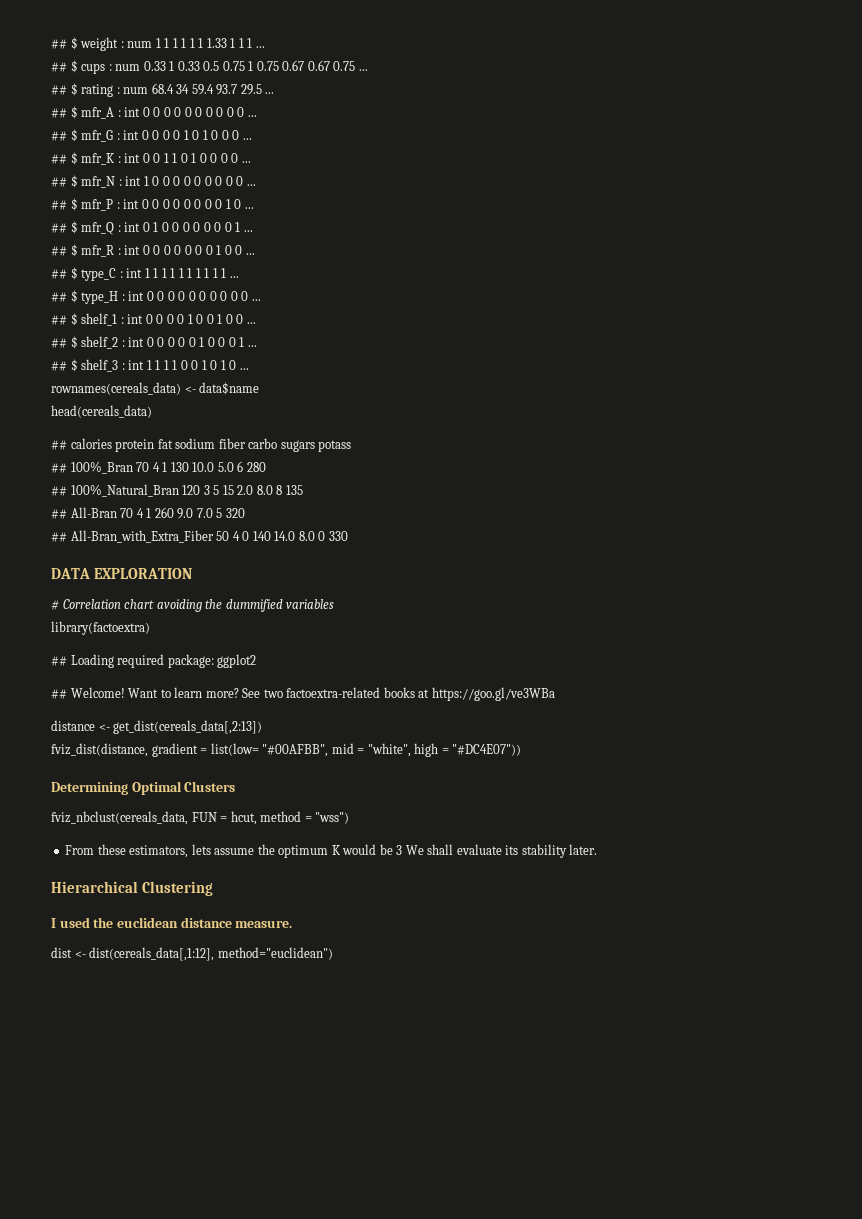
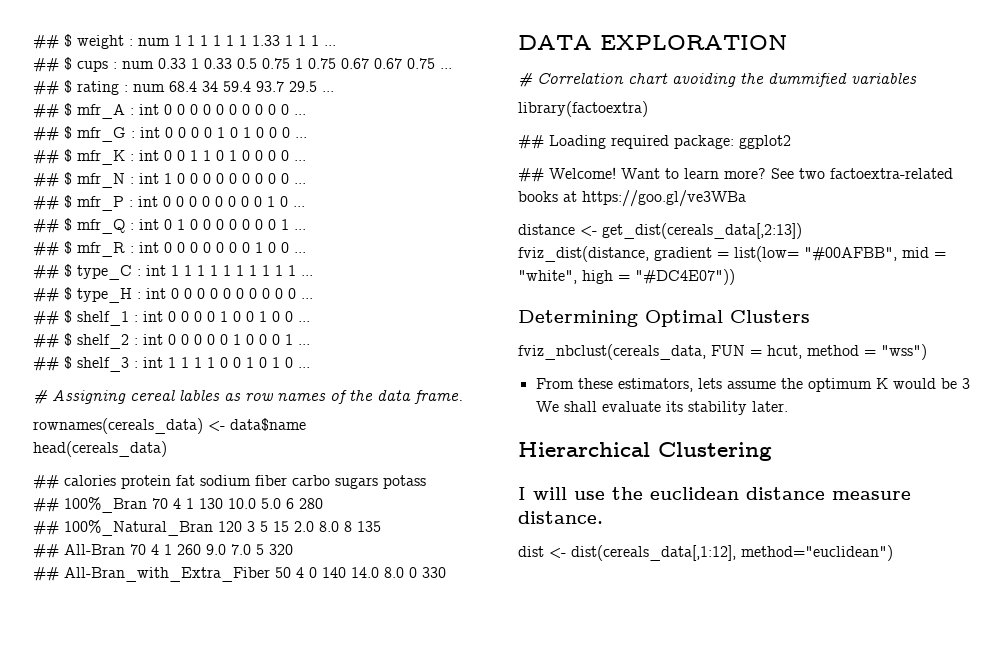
(249, 369) none -> [33,390,463,404] // # Assigning cereal lables as row names of the data frame.
[59,917,90,928] used -> [533,487,605,500] will use
[235,920,293,928] measure. -> [832,491,911,500] [518,511,603,524] measure distance.

